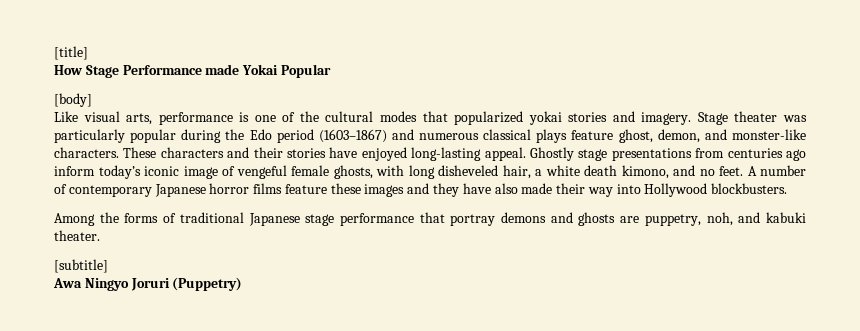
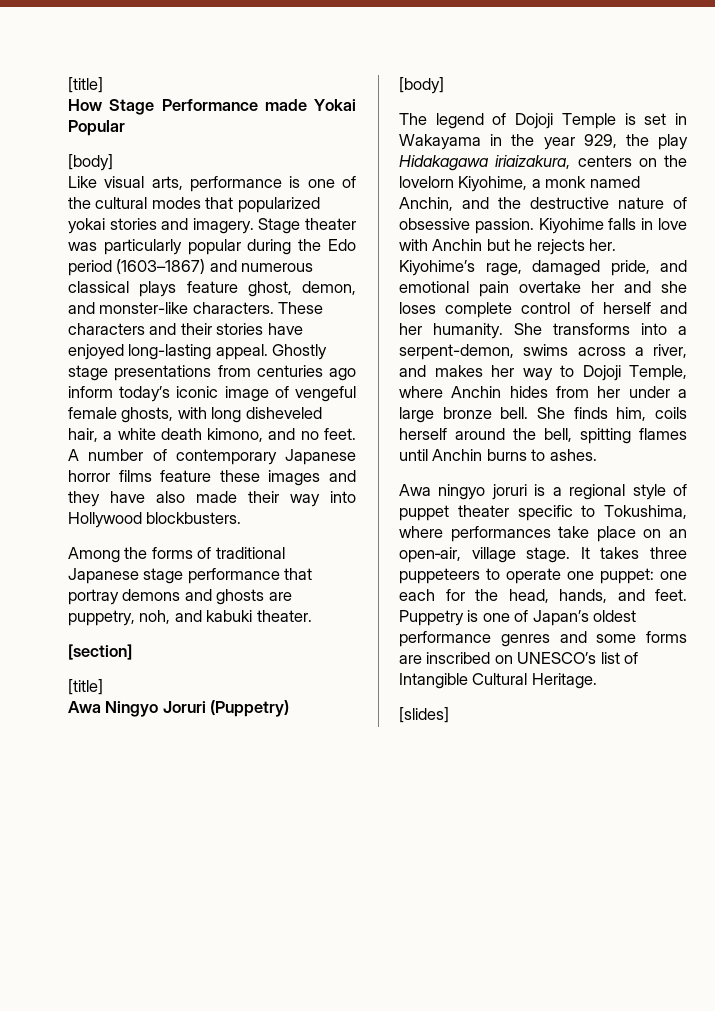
[54,259,108,273] [subtitle] -> [68,644,132,660] [68,679,103,695] [section] // [title]
(243, 284) none -> [399,77,444,94] [399,113,687,129] [399,134,688,150] [399,155,687,171] [399,176,640,192] [399,197,687,211] [399,218,687,234] [399,239,617,255] [399,260,687,276] [399,281,687,297] [399,302,687,318] [399,323,687,339] [399,344,687,360] [399,365,687,381] [399,386,687,398] [399,407,687,423] [399,428,687,444] [399,449,597,461] [399,484,687,500] [399,505,687,521] [399,526,687,542] [399,547,687,563] [399,568,687,584] [399,589,687,603] [399,610,637,626] [399,631,687,647] [399,652,639,664] [399,673,597,689] [399,707,449,723] // [body] // The legend of Dojoji Temple is set in Wakayama in the year 929, the play Hidakagawa iriaizakura, centers on the lovelorn Kiyohime, a monk named Anchin, and the destructive nature of obsessive passion. Kiyohime falls in love with Anchin but he rejects her. Kiyohime’s rage, damaged pride, and emotional pain overtake her and she loses complete control of herself and her humanity. She transforms into a serpent-demon, swims across a river, and makes her way to Dojoji Temple, where Anchin hides from her under a large bronze bell. She finds him, coils herself around the bell, spitting flames until Anchin burns to ashes. // Awa ningyo joruri is a regional style of puppet theater specific to Tokushima, where performances take place on an open‑air, village stage. It takes three puppeteers to operate one puppet: one each for the head, hands, and feet. Puppetry is one of Japan’s oldest performance genres and some forms are inscribed on UNESCO’s list of Intangible Cultural Heritage. // [slides]

